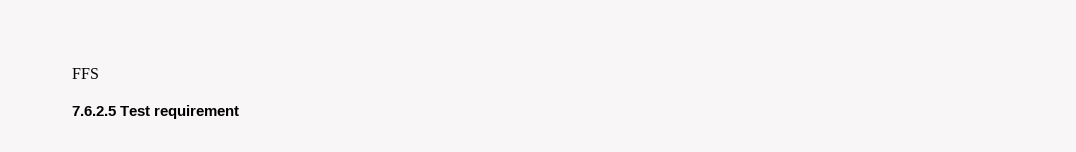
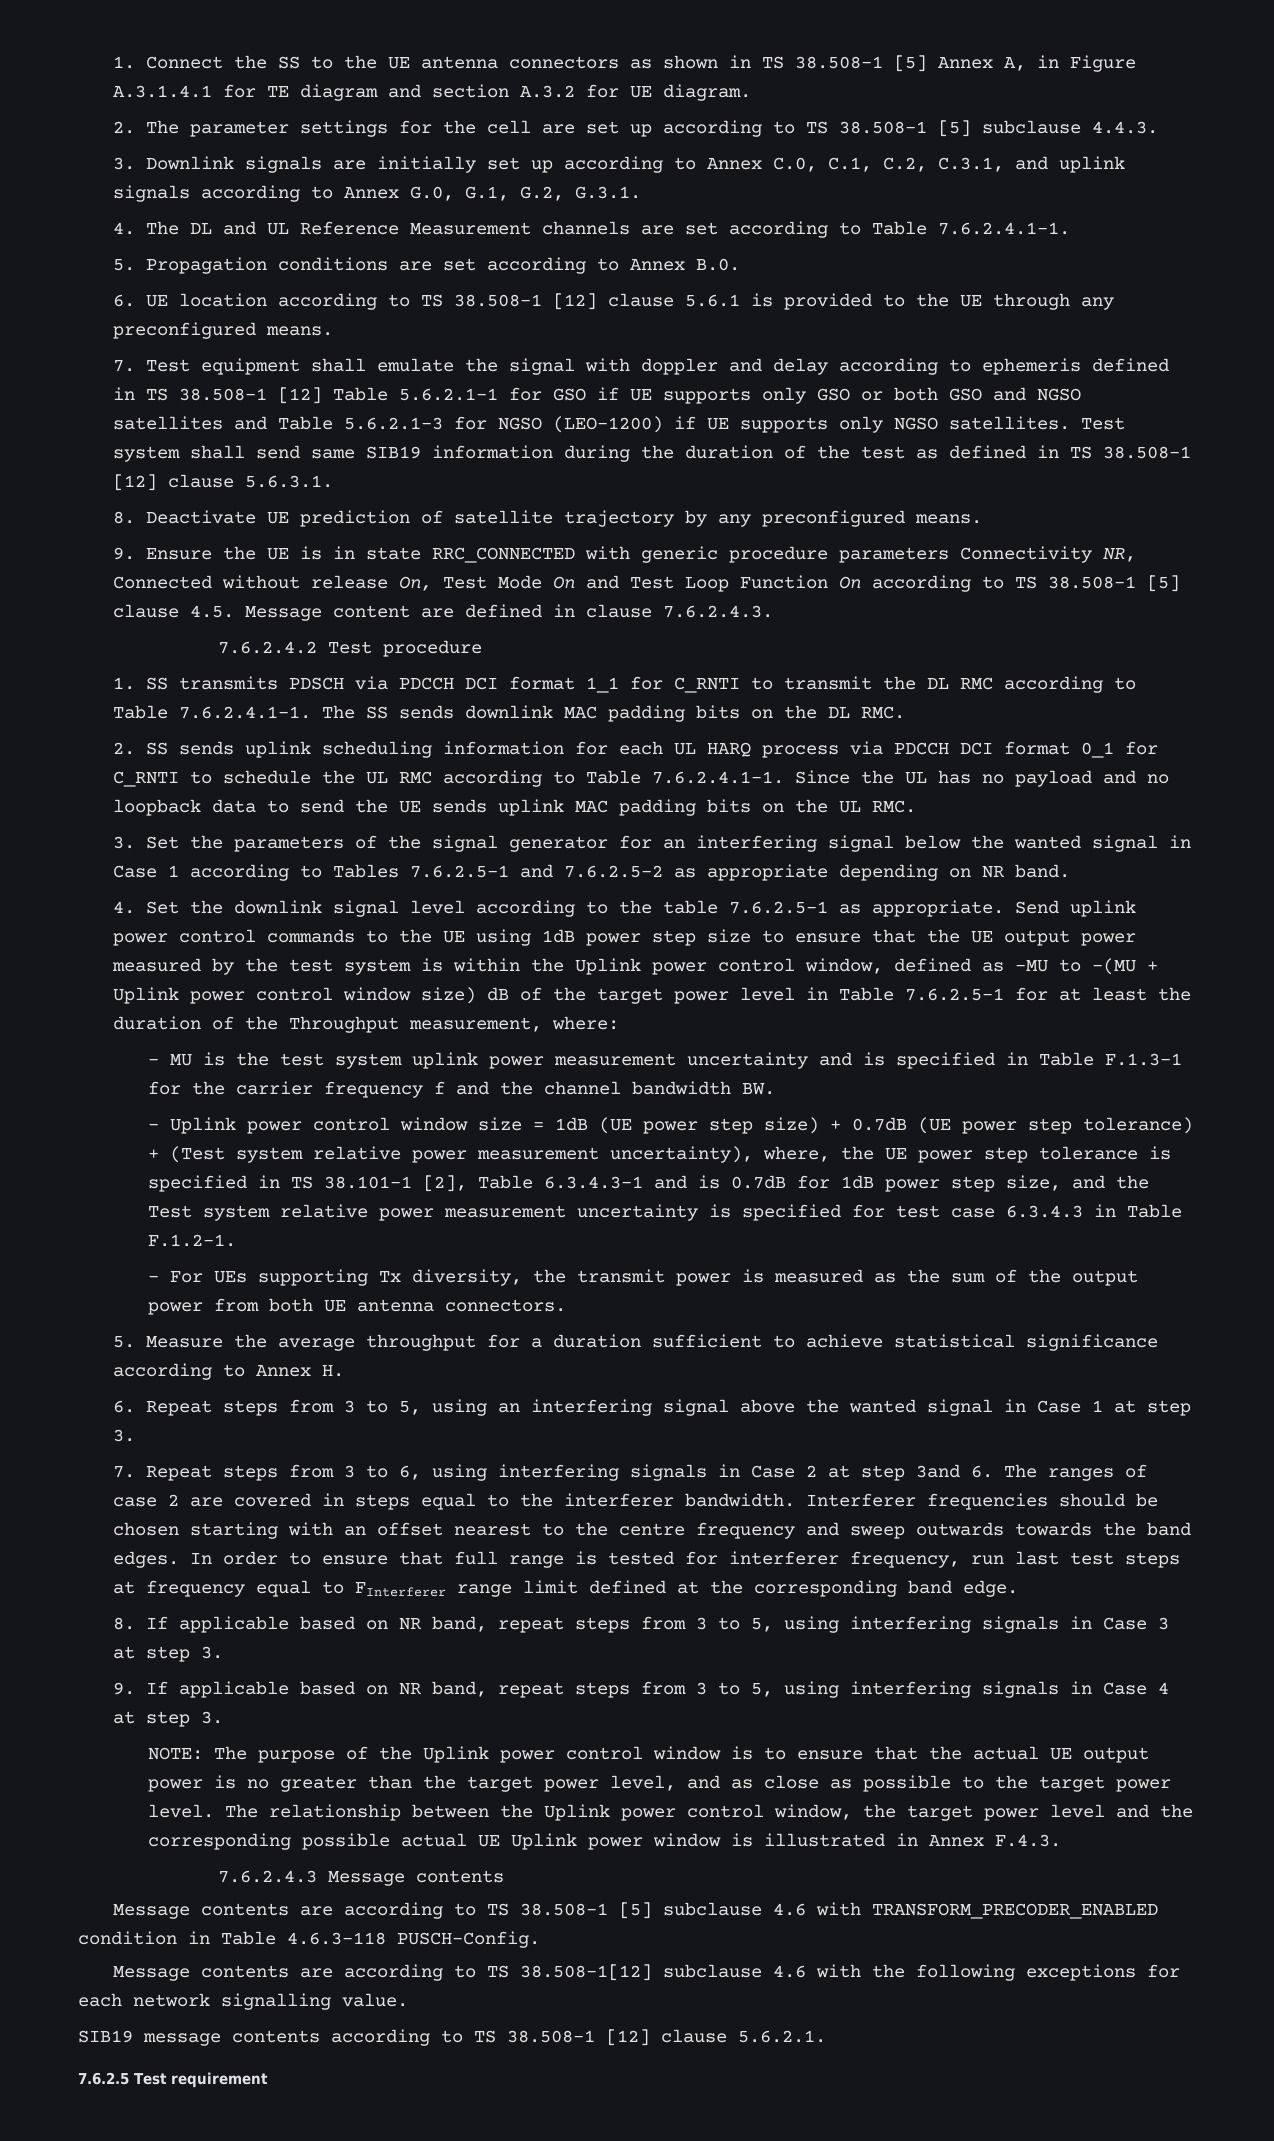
[72,68,99,79] FFS -> [112,55,1136,72] [112,84,751,101] [112,120,1158,137] [112,156,1125,173] [112,185,641,202] [112,221,1070,238] [112,257,740,274] [112,293,1114,310] [112,322,333,339] [112,358,1169,375] [112,387,1081,404] [112,416,1125,433] [112,445,1191,462] [112,474,333,491] [112,510,982,527] [112,546,1136,563] [112,575,1180,592] [112,604,773,621] [217,640,482,657] [112,676,1136,693] [112,705,905,722] [112,741,1158,758] [112,770,1169,787] [112,799,916,816] [112,835,1191,852] [112,864,1070,881] [112,900,1136,917] [112,929,1136,946] [111,958,1158,975] [112,987,1191,1004] [112,1016,619,1033] [147,1052,1182,1069] [147,1081,775,1098] [147,1117,1193,1134] [147,1146,1171,1163] [147,1175,1149,1192] [147,1204,1182,1221] [147,1234,236,1247] [147,1269,1138,1286] [147,1298,566,1315] [112,1334,1158,1351] [112,1363,344,1380] [112,1399,1191,1416] [112,1429,135,1442] [112,1464,1147,1481] [112,1493,1158,1510] [112,1522,1191,1539] [112,1551,1180,1568] [112,1580,1018,1597] [112,1616,1169,1633] [112,1646,223,1662] [112,1681,1169,1698] [112,1711,223,1727] [147,1746,1149,1763] [147,1775,1171,1792] [147,1804,1193,1821] [147,1833,1061,1850] [217,1870,504,1886] [112,1902,1158,1919] [78,1931,540,1948] [112,1964,1180,1981] [78,1993,408,2010] [78,2029,826,2046] 1. Connect the SS to the UE antenna connectors as shown in TS 38.508-1 [5] Annex A, in Figure A.3.1.4.1 for TE diagram and section A.3.2 for UE diagram. // 2. The parameter settings for the cell are set up according to TS 38.508-1 [5] subclause 4.4.3. // 3. Downlink signals are initially set up according to Annex C.0, C.1, C.2, C.3.1, and uplink signals according to Annex G.0, G.1, G.2, G.3.1. // 4. The DL and UL Reference Measurement channels are set according to Table 7.6.2.4.1-1. // 5. Propagation conditions are set according to Annex B.0. // 6. UE location according to TS 38.508-1 [12] clause 5.6.1 is provided to the UE through any preconfigured means. // 7. Test equipment shall emulate the signal with doppler and delay according to ephemeris defined in TS 38.508-1 [12] Table 5.6.2.1-1 for GSO if UE supports only GSO or both GSO and NGSO satellites and Table 5.6.2.1-3 for NGSO (LEO-1200) if UE supports only NGSO satellites. Test system shall send same SIB19 information during the duration of the test as defined in TS 38.508-1 [12] clause 5.6.3.1. // 8. Deactivate UE prediction of satellite trajectory by any preconfigured means. // 9. Ensure the UE is in state RRC_CONNECTED with generic procedure parameters Connectivity NR, Connected without release On, Test Mode On and Test Loop Function On according to TS 38.508-1 [5] clause 4.5. Message content are defined in clause 7.6.2.4.3. // 7.6.2.4.2 Test procedure // 1. SS transmits PDSCH via PDCCH DCI format 1_1 for C_RNTI to transmit the DL RMC according to Table 7.6.2.4.1-1. The SS sends downlink MAC padding bits on the DL RMC. // 2. SS sends uplink scheduling information for each UL HARQ process via PDCCH DCI format 0_1 for C_RNTI to schedule the UL RMC according to Table 7.6.2.4.1-1. Since the UL has no payload and no loopback data to send the UE sends uplink MAC padding bits on the UL RMC. // 3. Set the parameters of the signal generator for an interfering signal below the wanted signal in Case 1 according to Tables 7.6.2.5-1 and 7.6.2.5-2 as appropriate depending on NR band. // 4. Set the downlink signal level according to the table 7.6.2.5-1 as appropriate. Send uplink power control commands to the UE using 1dB power step size to ensure that the UE output power measured by the test system is within the Uplink power control window, defined as -MU to -(MU + Uplink power control window size) dB of the target power level in Table 7.6.2.5-1 for at least the duration of the Throughput measurement, where: // - MU is the test system uplink power measurement uncertainty and is specified in Table F.1.3-1 for the carrier frequency f and the channel bandwidth BW. // - Uplink power control window size = 1dB (UE power step size) + 0.7dB (UE power step tolerance) + (Test system relative power measurement uncertainty), where, the UE power step tolerance is specified in TS 38.101-1 [2], Table 6.3.4.3-1 and is 0.7dB for 1dB power step size, and the Test system relative power measurement uncertainty is specified for test case 6.3.4.3 in Table F.1.2-1. // - For UEs supporting Tx diversity, the transmit power is measured as the sum of the output power from both UE antenna connectors. // 5. Measure the average throughput for a duration sufficient to achieve statistical significance according to Annex H. // 6. Repeat steps from 3 to 5, using an interfering signal above the wanted signal in Case 1 at step 3. // 7. Repeat steps from 3 to 6, using interfering signals in Case 2 at step 3and 6. The ranges of case 2 are covered in steps equal to the interferer bandwidth. Interferer frequencies should be chosen starting with an offset nearest to the centre frequency and sweep outwards towards the band edges. In order to ensure that full range is tested for interferer frequency, run last test steps at frequency equal to FInterferer range limit defined at the corresponding band edge. // 8. If applicable based on NR band, repeat steps from 3 to 5, using interfering signals in Case 3 at step 3. // 9. If applicable based on NR band, repeat steps from 3 to 5, using interfering signals in Case 4 at step 3. // NOTE: The purpose of the Uplink power control window is to ensure that the actual UE output power is no greater than the target power level, and as close as possible to the target power level. The relationship between the Uplink power control window, the target power level and the corresponding possible actual UE Uplink power window is illustrated in Annex F.4.3. // 7.6.2.4.3 Message contents // Message contents are according to TS 38.508-1 [5] subclause 4.6 with TRANSFORM_PRECODER_ENABLED condition in Table 4.6.3-118 PUSCH-Config. // Message contents are according to TS 38.508-1[12] subclause 4.6 with the following exceptions for each network signalling value. // SIB19 message contents according to TS 38.508-1 [12] clause 5.6.2.1.

